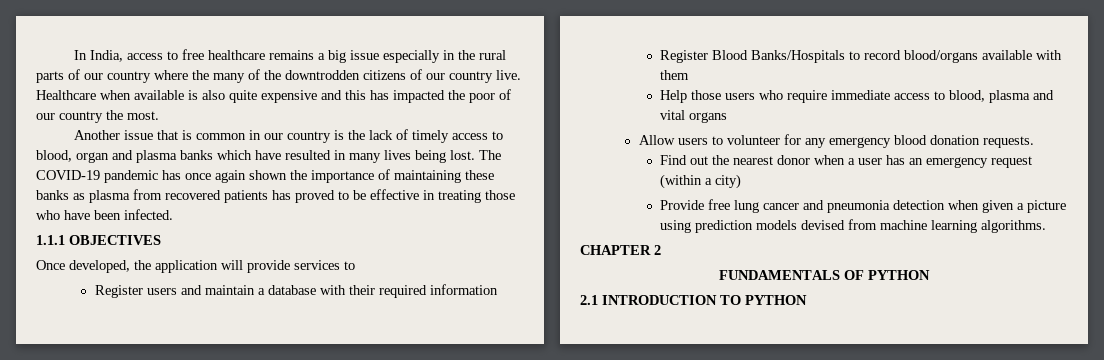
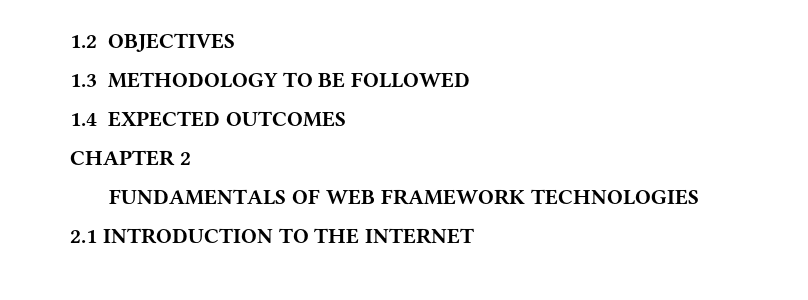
[73,49,506,63] [36,69,521,83] [36,89,511,103] [36,110,159,123] [73,129,503,143] [36,150,501,163] [36,169,494,183] [36,189,515,203] [36,209,173,220] [36,235,161,245] [36,260,355,273] [94,284,498,298] [659,50,1062,63] [659,70,689,80] [659,90,1054,103] [659,110,727,123] [638,134,1034,148] [659,155,1032,168] [659,174,741,189] [659,199,1066,213] [659,219,1046,233] In India, access to free healthcare remains a big issue especially in the rural parts of our country where the many of the downtrodden citizens of our country live. Healthcare when available is also quite expensive and this has impacted the poor of our country the most. // Another issue that is common in our country is the lack of timely access to blood, organ and plasma banks which have resulted in many lives being lost. The COVID-19 pandemic has once again shown the importance of maintaining these banks as plasma from recovered patients has proved to be effective in treating those who have been infected. // 1.1.1 OBJECTIVES // Once developed, the application will provide services to // Register users and maintain a database with their required information // Register Blood Banks/Hospitals to record blood/organs available with them // Help those users who require immediate access to blood, plasma and vital organs // Allow users to volunteer for any emergency blood donation requests. // Find out the nearest donor when a user has an emergency request (within a city) // Provide free lung cancer and pneumonia detection when given a picture using prediction models devised from machine learning algorithms. -> [70,33,235,52] [70,72,471,88] [70,111,346,127] 1.2 OBJECTIVES // 1.3 METHODOLOGY TO BE FOLLOWED // 1.4 EXPECTED OUTCOMES
[868,270,930,280] PYTHON -> [326,189,699,205] WEB FRAMEWORK TECHNOLOGIES
[745,295,807,305] PYTHON -> [314,228,475,244] THE INTERNET

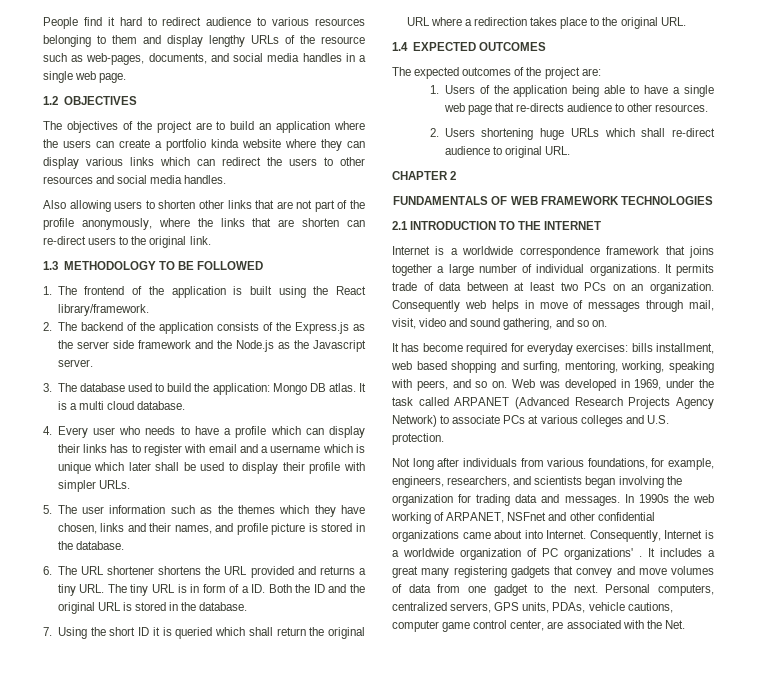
[70,33,235,52] 1.2 OBJECTIVES -> [43,17,365,29] [43,35,365,47] [43,53,366,65] [43,71,127,83] [43,96,137,105] [43,121,365,133] [43,139,365,151] [43,157,365,169] [43,175,227,184] [43,200,365,212] [43,218,365,230] [43,236,211,248] People find it hard to redirect audience to various resources belonging to them and display lengthy URLs of the resource such as web-pages, documents, and social media handles in a single web page. // 1.2 OBJECTIVES // The objectives of the project are to build an application where the users can create a portfolio kinda website where they can display various links which can redirect the users to other resources and social media handles. // Also allowing users to shorten other links that are not part of the profile anonymously, where the links that are shorten can re-direct users to the original link.
[70,111,346,127] 1.4 EXPECTED OUTCOMES -> [43,286,367,298] [57,304,149,316] [43,322,365,334] [57,340,366,352] [57,359,93,367] [43,383,366,395] [57,401,186,410] [43,426,365,438] [57,444,365,456] [57,462,365,474] [57,480,130,492] [43,505,365,517] [57,523,365,535] [57,541,124,550] [43,566,367,578] [57,584,366,596] [57,602,248,614] [43,627,365,639] [406,17,686,29] [392,42,546,51] [392,67,601,79] [429,85,714,97] [443,103,709,115] [429,128,715,140] [444,146,571,158] 1. The frontend of the application is built using the React library/framework. // 2. The backend of the application consists of the Express.js as the server side framework and the Node.js as the Javascript server. // 3. The database used to build the application: Mongo DB atlas. It is a multi cloud database. // 4. Every user who needs to have a profile which can display their links has to register with email and a username which is unique which later shall be used to display their profile with simpler URLs. // 5. The user information such as the themes which they have chosen, links and their names, and profile picture is stored in the database. // 6. The URL shortener shortens the URL provided and returns a tiny URL. The tiny URL is in form of a ID. Both the ID and the original URL is stored in the database. // 7. Using the short ID it is queried which shall return the original URL where a redirection takes place to the original URL. // 1.4 EXPECTED OUTCOMES // The expected outcomes of the project are: // 1. Users of the application being able to have a single web page that re-directs audience to other resources. // 2. Users shortening huge URLs which shall re-direct audience to original URL.
(475, 236) none -> [392,246,714,258] [392,264,714,276] [392,282,714,294] [392,300,714,312] [392,318,607,330] [392,343,714,355] [391,361,714,373] [391,379,714,391] [392,397,714,409] [392,415,669,427] [392,433,444,445] [392,458,714,470] [392,476,682,488] [392,494,714,506] [391,512,655,524] [392,530,714,542] [392,548,715,560] [392,566,714,578] [392,584,714,596] [392,602,673,613] [392,620,685,632] // Internet is a worldwide correspondence framework that joins together a large number of individual organizations. It permits trade of data between at least two PCs on an organization. Consequently web helps in move of messages through mail, visit, video and sound gathering, and so on. // It has become required for everyday exercises: bills installment, web based shopping and surfing, mentoring, working, speaking with peers, and so on. Web was developed in 1969, under the task called ARPANET (Advanced Research Projects Agency Network) to associate PCs at various colleges and U.S. protection. // Not long after individuals from various foundations, for example, engineers, researchers, and scientists began involving the organization for trading data and messages. In 1990s the web working of ARPANET, NSFnet and other confidential organizations came about into Internet. Consequently, Internet is a worldwide organization of PC organizations' . It includes a great many registering gadgets that convey and move volumes of data from one gadget to the next. Personal computers, centralized servers, GPS units, PDAs, vehicle cautions, computer game control center, are associated with the Net.

